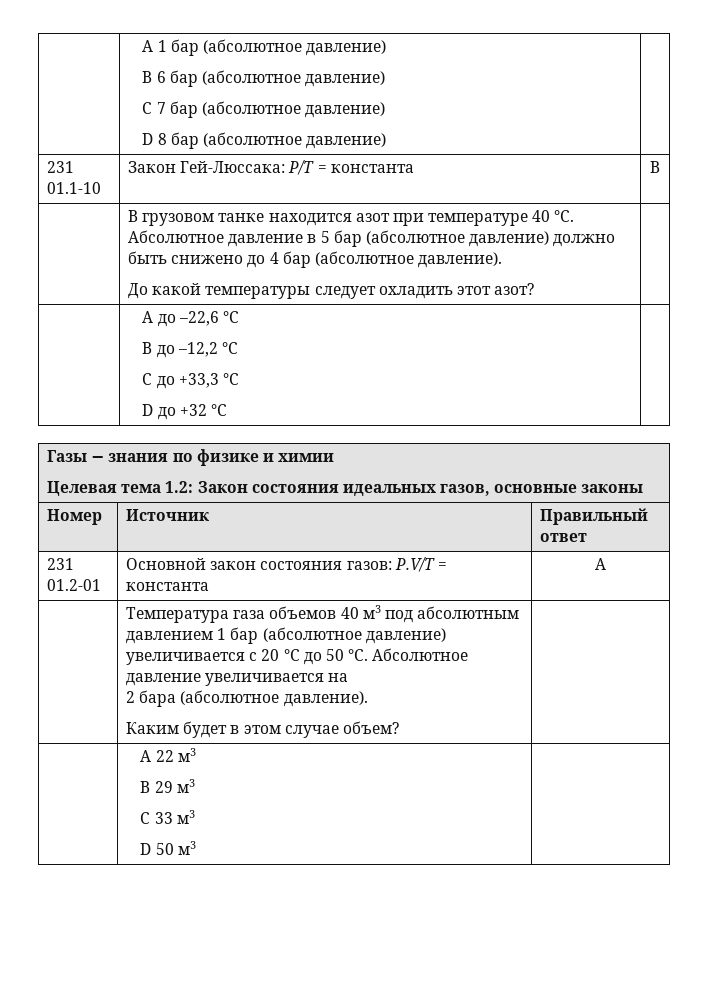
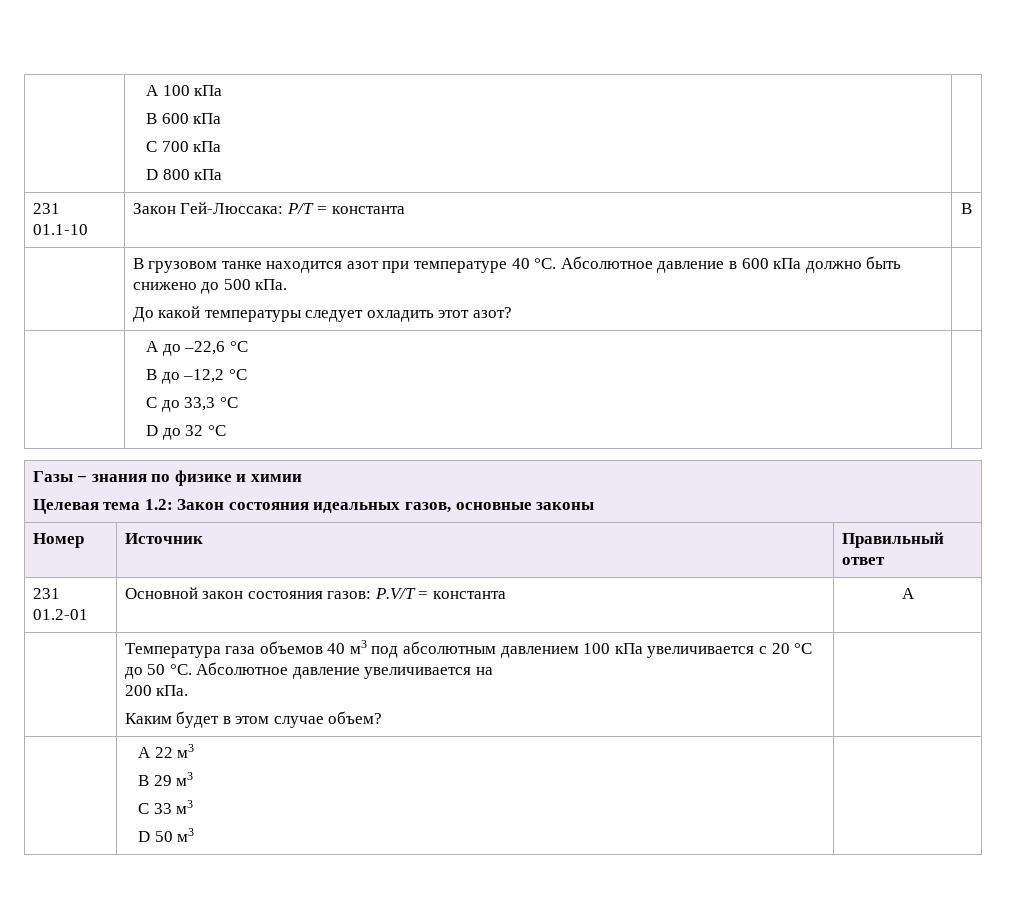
[142,39,387,56] [142,70,386,87] [142,101,386,118] [142,132,387,149] | A 1 бар (абсолютное давление) // B 6 бар (абсолютное давление) // C 7 бар (абсолютное давление) // D 8 бар (абсолютное давление) -> [146,85,223,96] [146,113,222,124] [146,141,222,152] [146,169,223,180] | A 100 кПа // B 600 кПа // C 700 кПа // D 800 кПа
[320,230,616,247] [127,251,503,268] 5 бар (абсолютное давление) должно быть снижено до 4 бар (абсолютное давление). -> [741,256,902,273] [132,279,288,294] 600 кПа должно быть снижено до 500 кПа.
[178,373,219,388] +33,3 -> [184,397,216,411] 33,3
[179,404,207,416] +32 -> [185,425,204,436] 32
[217,627,446,644] 1 бар (абсолютное давление) -> [583,643,643,654] 100 кПа
[125,690,368,707] 2 бара (абсолютное давление). -> [124,685,189,696] 200 кПа.

